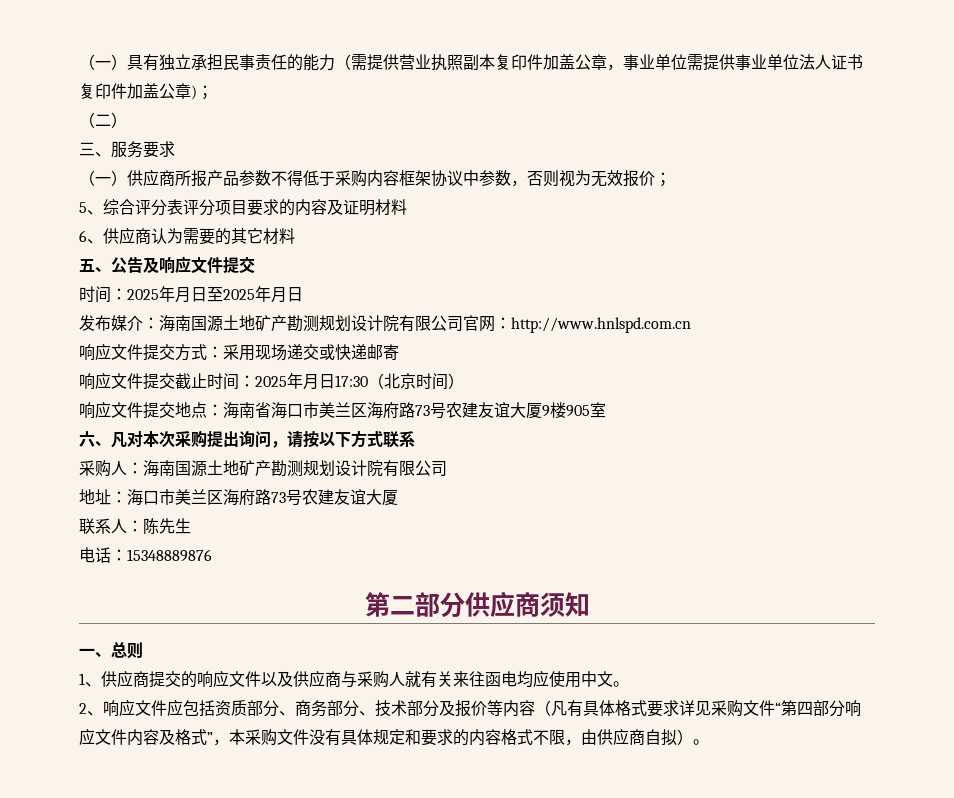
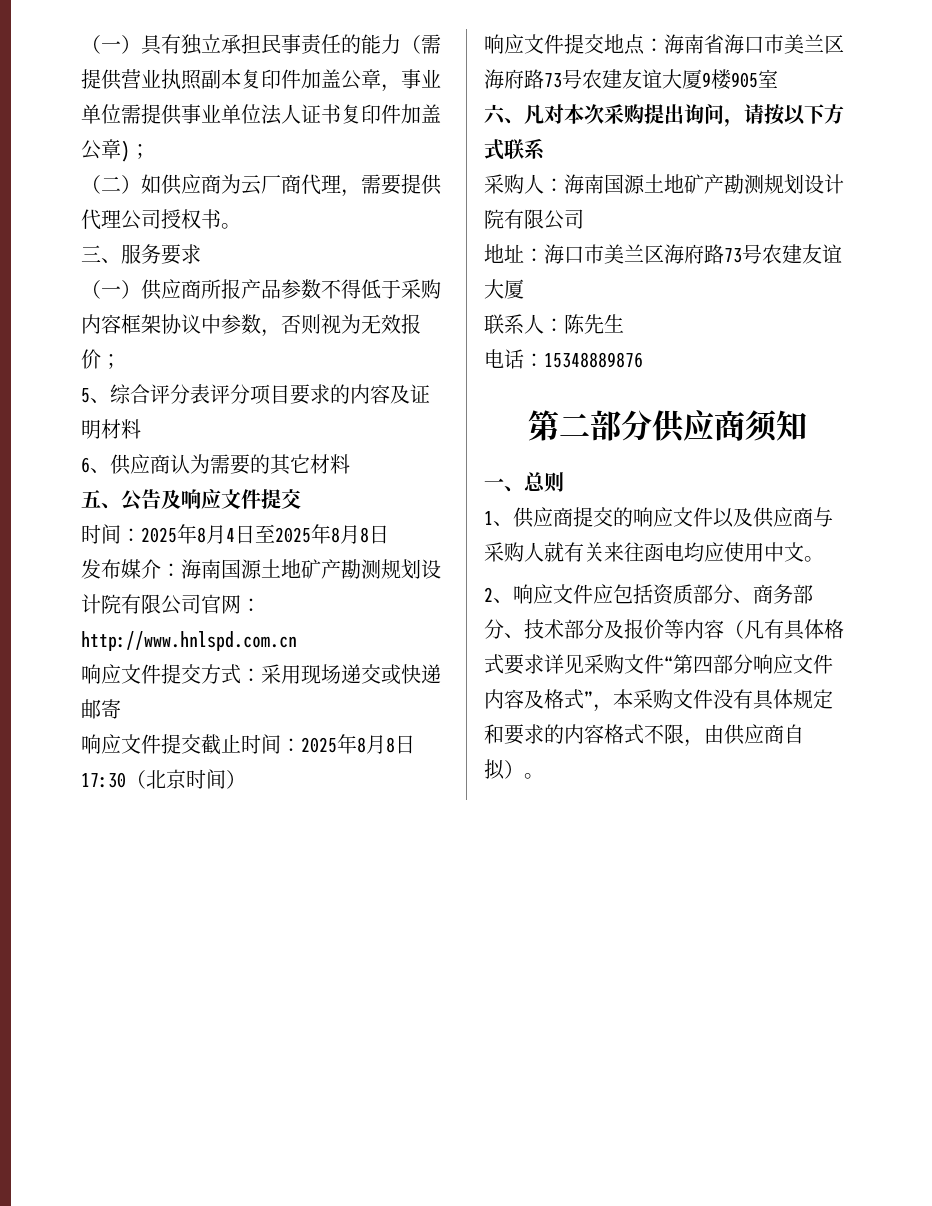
(127, 120) none -> [141,174,442,197] [81,209,241,230] 如供应商为云厂商代理，需要提供代理公司授权书。
[175,286,287,303] 月日至2025年月 -> [197,524,369,544] 8月4日至2025年8月8
[303,374,319,390] 月 -> [357,735,395,754] 8月8

